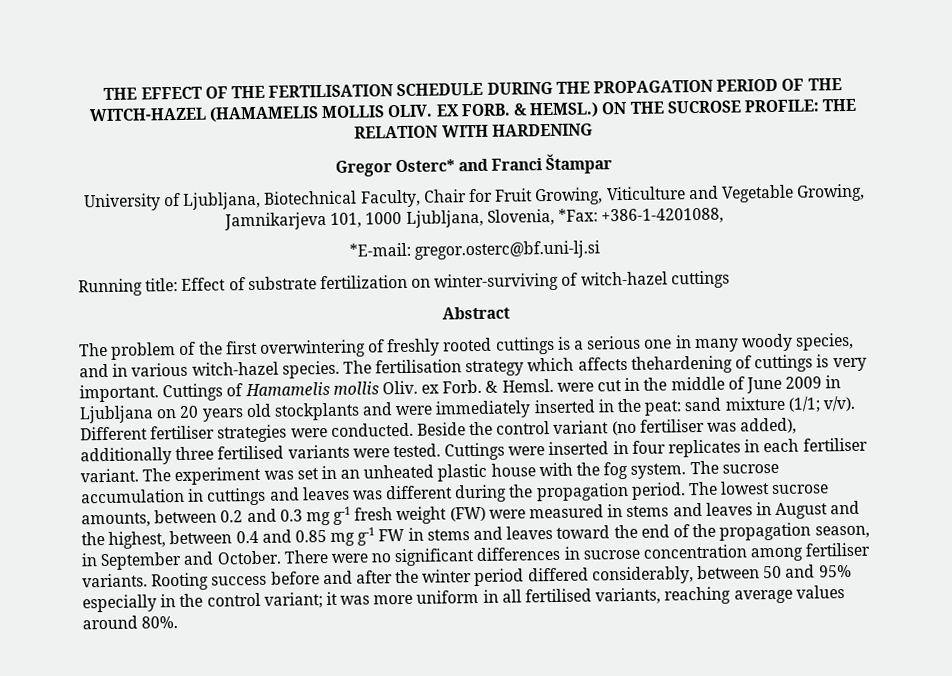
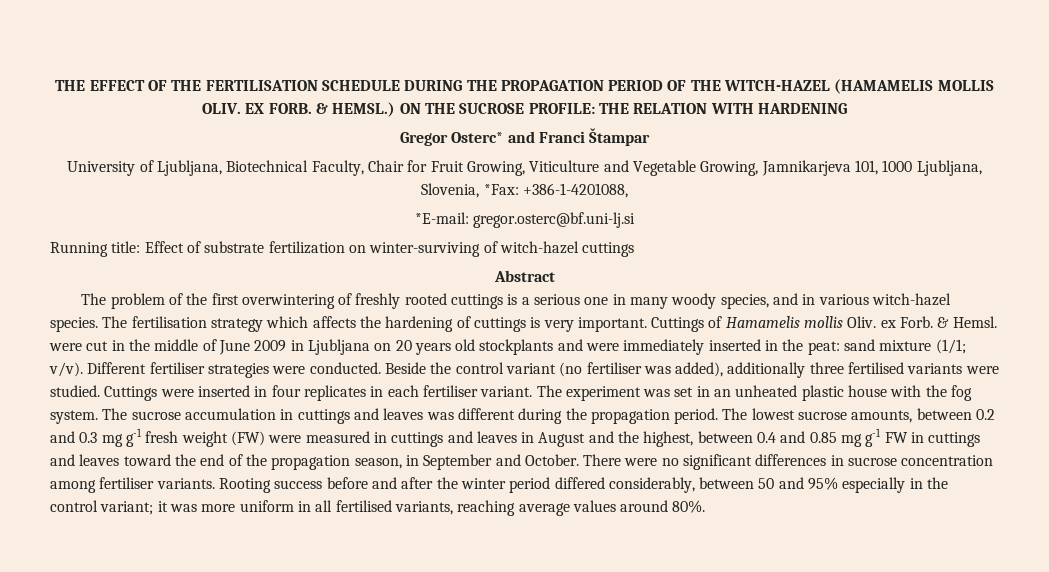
[630,355,733,374] thehardening -> [359,316,454,332] the hardening
[392,443,441,458] tested. -> [50,385,100,397] studied.
[626,505,670,517] stems -> [391,432,444,447] cuttings
[426,529,470,541] stems -> [928,432,981,447] cuttings

